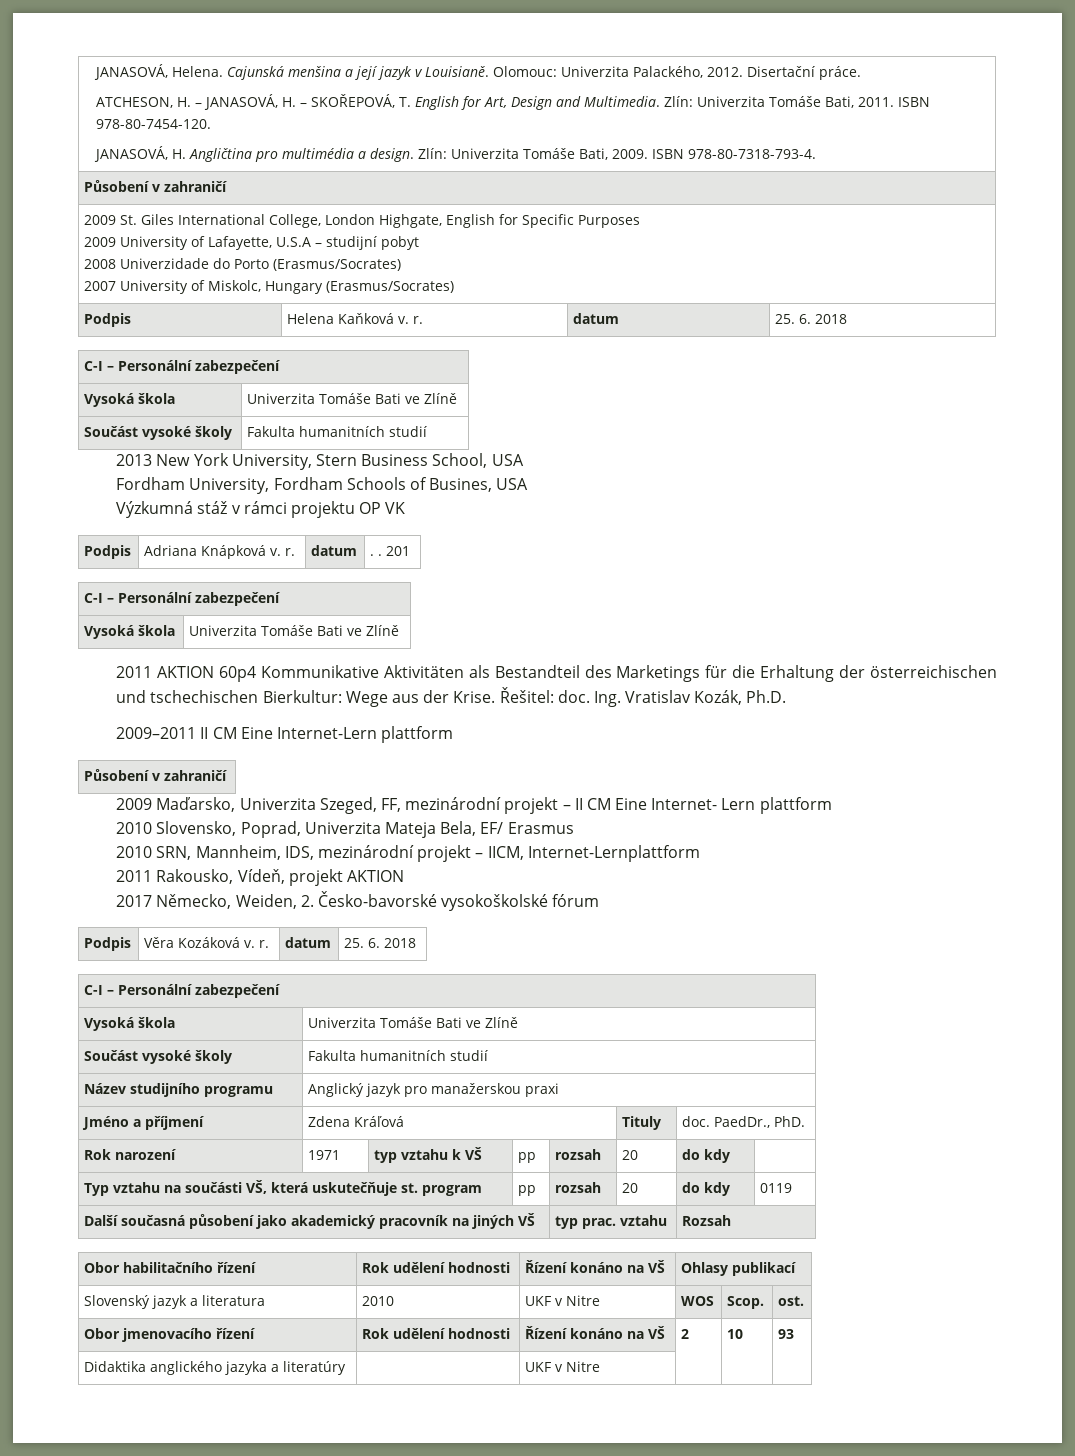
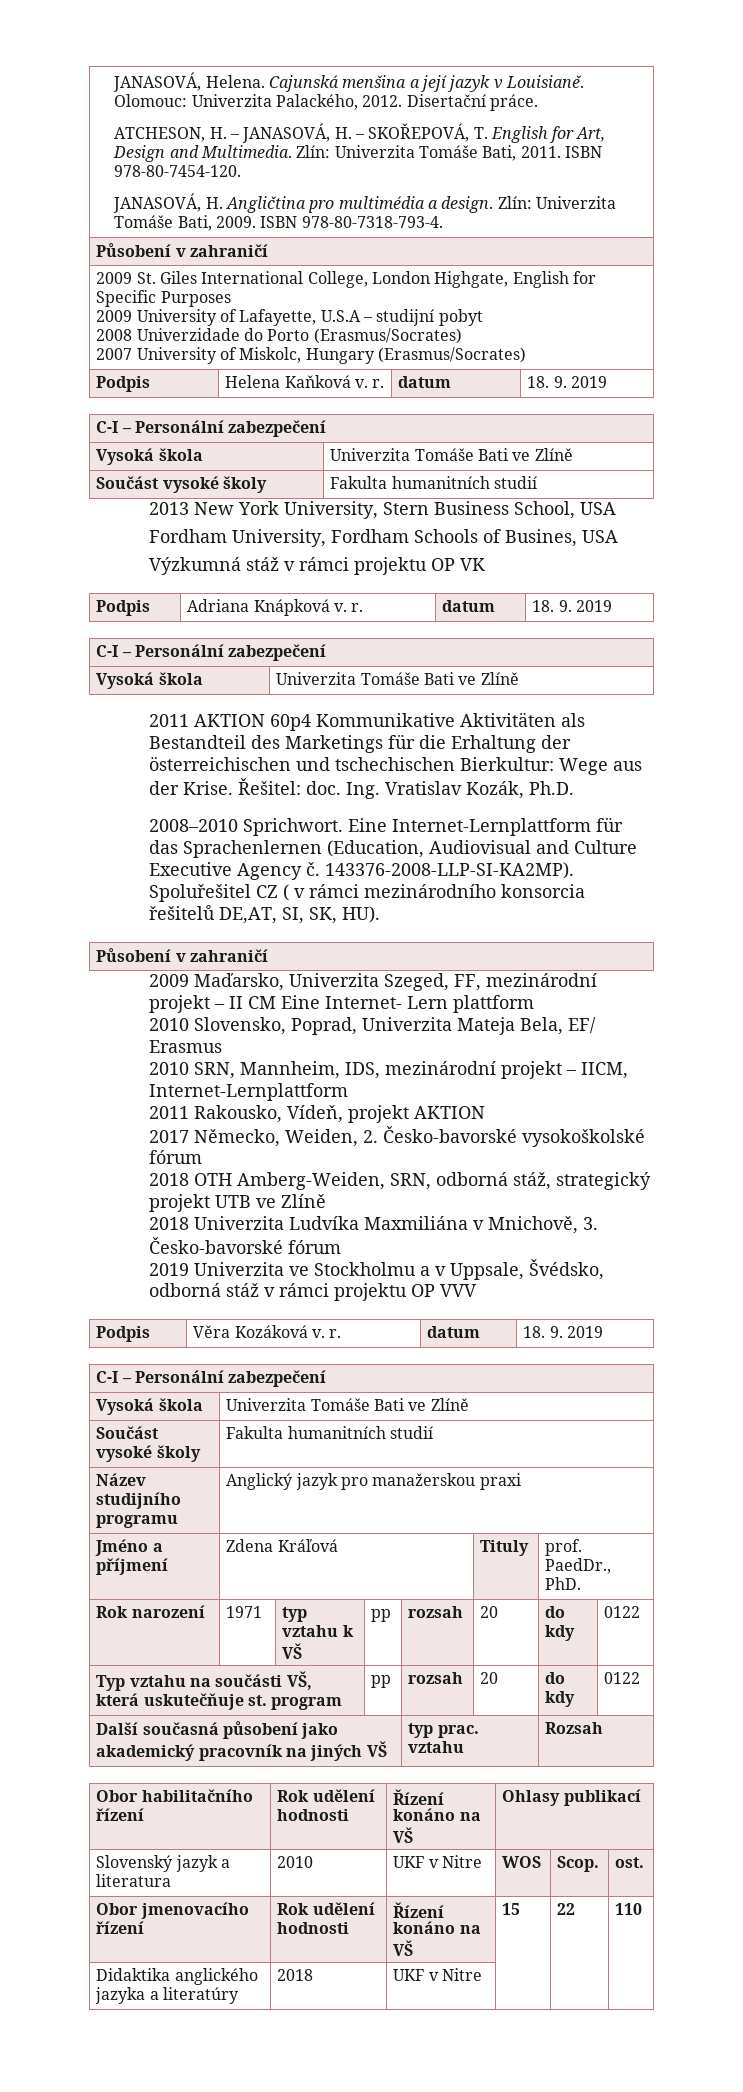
[775,314,848,324] 25. 6. 2018 -> [527,376,608,388] 18. 9. 2019
[370,546,411,556] . . 201 -> [532,600,613,612] 18. 9. 2019
[116,726,454,743] 2009–2011 II CM Eine Internet-Lern plattform -> [148,817,623,836] [148,840,637,858] [148,862,574,880] [148,884,585,902] [148,905,380,924] 2008–2010 Sprichwort. Eine Internet-Lernplattform für das Sprachenlernen (Education, Audiovisual and Culture Executive Agency č. 143376-2008-LLP-SI-KA2MP). Spoluřešitel CZ ( v rámci mezinárodního konsorcia řešitelů DE,AT, SI, SK, HU).
(600, 900) none -> [148,1172,651,1190] [148,1194,326,1212] [148,1216,598,1234] [148,1237,341,1254] [148,1259,604,1280] [148,1283,477,1301] // 2018 OTH Amberg-Weiden, SRN, odborná stáž, strategický projekt UTB ve Zlíně // 2018 Univerzita Ludvíka Maxmiliána v Mnichově, 3. Česko-bavorské fórum // 2019 Univerzita ve Stockholmu a v Uppsale, Švédsko, odborná stáž v rámci projektu OP VVV
[344,938,417,948] 25. 6. 2018 -> [523,1326,604,1338] 18. 9. 2019
[682,1116,711,1127] doc. -> [545,1539,583,1556] prof.
(731, 1156) none -> [604,1606,641,1618] 0122
[760,1183,793,1193] 0119 -> [604,1672,641,1684] 0122
[681,1329,690,1339] [727,1329,744,1339] [778,1329,795,1339] 2 | 10 | 93 -> [502,1903,521,1915] [557,1903,576,1915] [615,1903,643,1915] 15 | 22 | 110
(347, 1368) none -> [277,1969,314,1981] 2018

